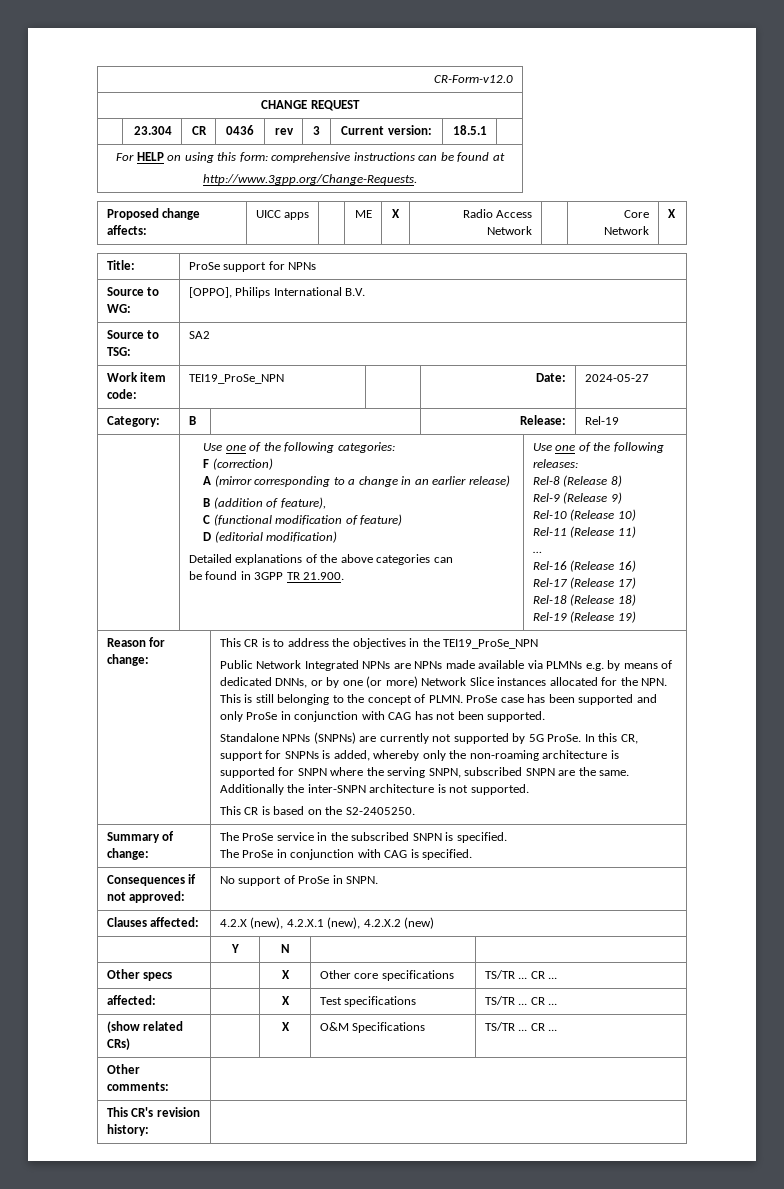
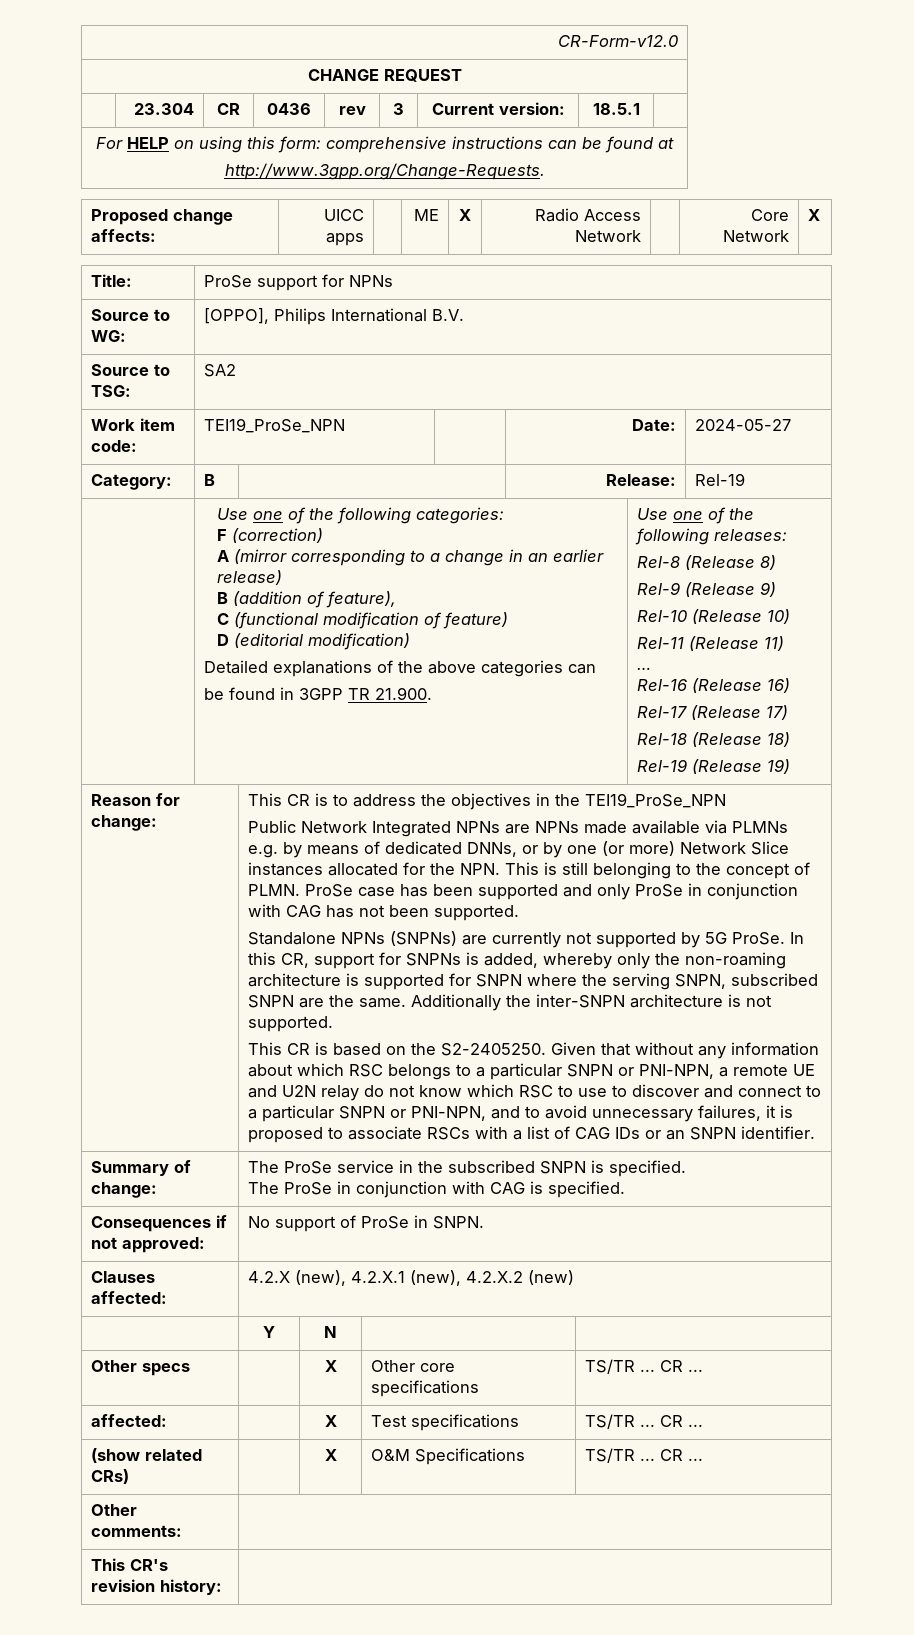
(415, 811) none -> [551,1042,820,1059] [248,1063,816,1080] [248,1084,822,1101] [248,1105,794,1122] [248,1126,816,1143] Given that without any information about which RSC belongs to a particular SNPN or PNI-NPN, a remote UE and U2N relay do not know which RSC to use to discover and connect to a particular SNPN or PNI-NPN, and to avoid unnecessary failures, it is proposed to associate RSCs with a list of CAG IDs or an SNPN identifier.

